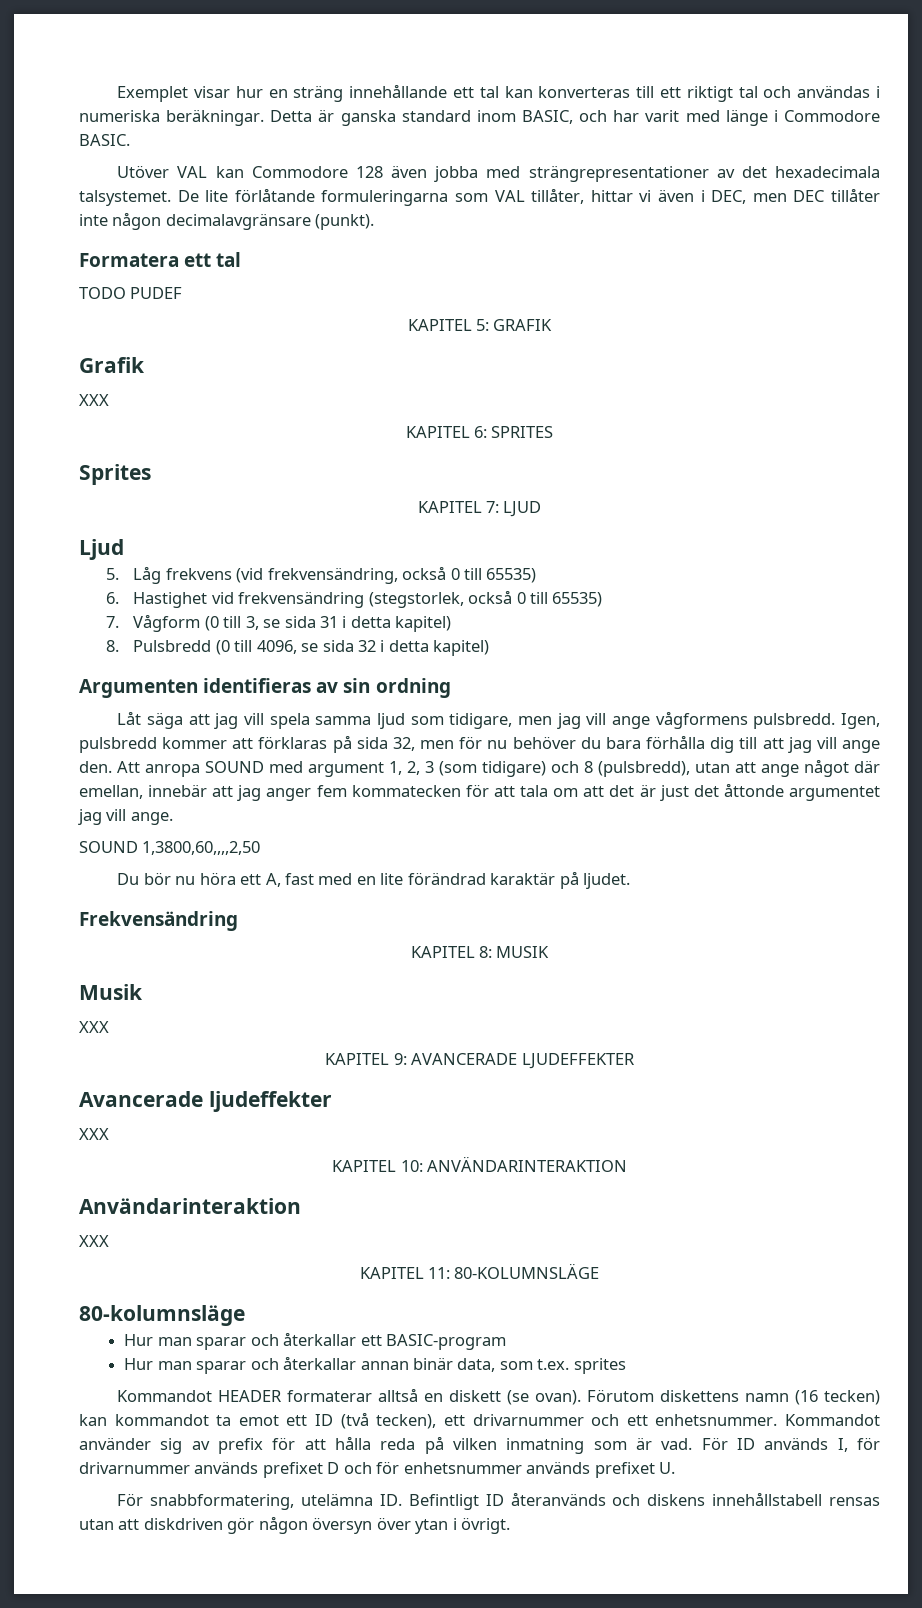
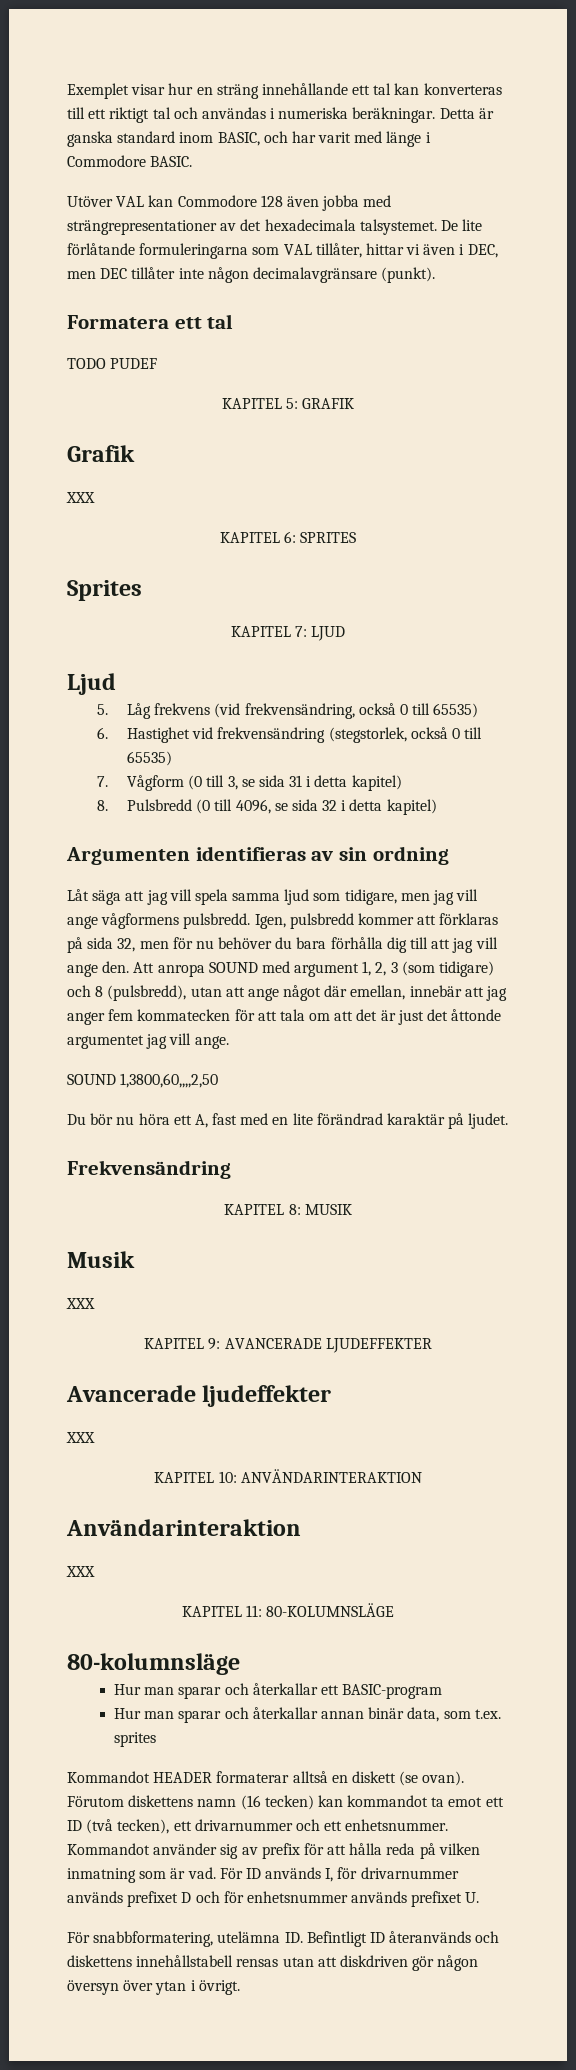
[647,1494,706,1506] diskens -> [67,1955,132,1967] diskettens

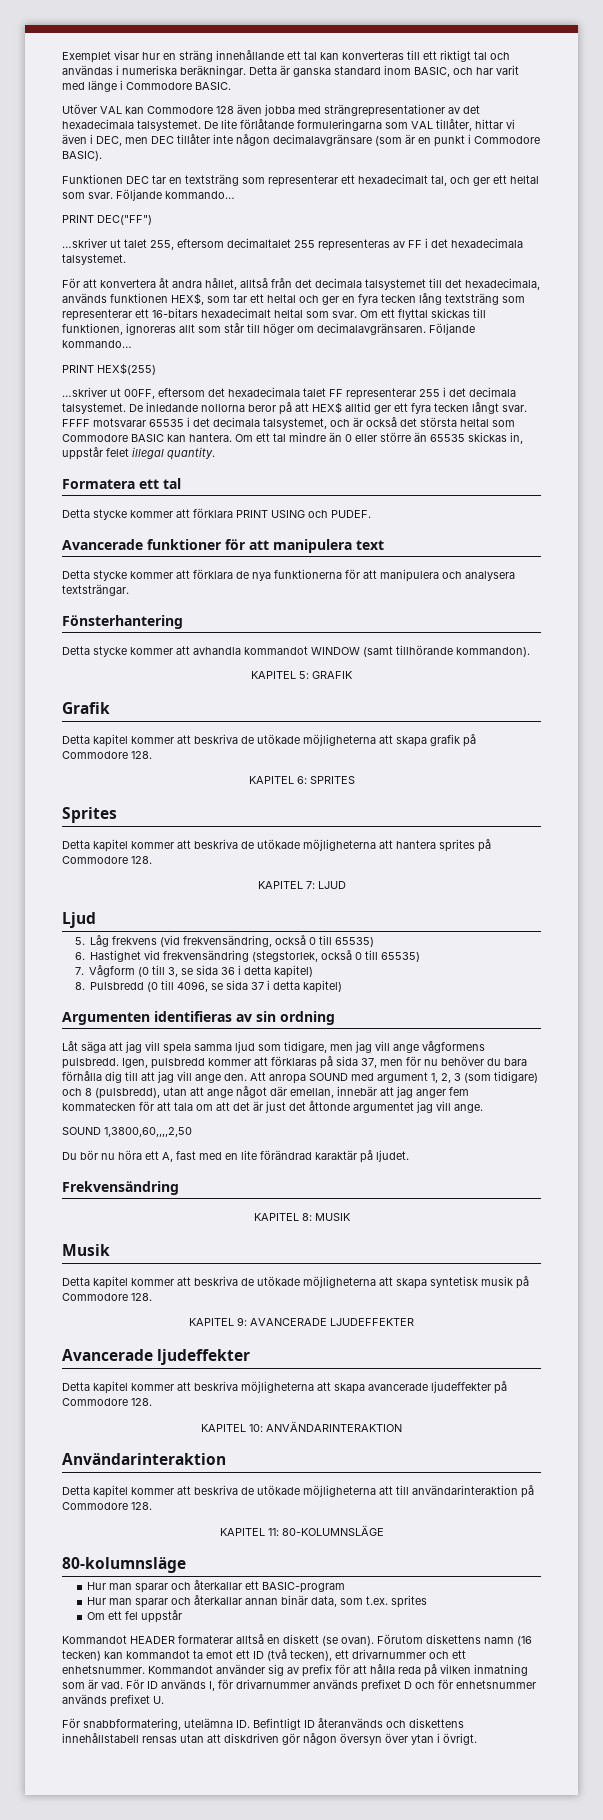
[381,267,436,283] [67,314,234,329] [67,358,158,369] [221,398,355,409] [67,445,135,462] [66,492,95,503] [219,531,357,543] [67,580,142,601] (punkt). // Formatera ett tal // TODO PUDEF // KAPITEL 5: GRAFIK // Grafik // XXX // KAPITEL 6: SPRITES // Sprites -> [375,134,540,147] [62,151,102,161] [62,174,539,187] [62,189,235,201] [62,215,152,225] [62,238,523,251] [62,254,126,265] [62,278,540,290] [62,293,525,305] [62,308,486,321] [62,323,475,335] [62,340,132,348] [62,363,156,375] [62,387,516,400] [62,402,527,415] [62,417,515,429] [62,432,523,444] [62,447,215,460] [62,478,181,489] [62,508,371,520] [62,539,384,553] [62,569,515,582] [62,584,129,596] [62,615,183,629] [62,645,530,657] [251,671,353,679] [62,702,110,714] [62,734,476,747] [62,751,152,759] [248,776,355,784] [62,807,117,823] [62,839,491,852] [62,856,152,864] (som är en punkt i Commodore BASIC). // Funktionen DEC tar en textsträng som representerar ett hexadecimalt tal, och ger ett heltal som svar. Följande kommando… // PRINT DEC("FF") // …skriver ut talet 255, eftersom decimaltalet 255 representeras av FF i det hexadecimala talsystemet. // För att konvertera åt andra hållet, alltså från det decimala talsystemet till det hexadecimala, används funktionen HEX$, som tar ett heltal och ger en fyra tecken lång textsträng som representerar ett 16-bitars hexadecimalt heltal som svar. Om ett flyttal skickas till funktionen, ignoreras allt som står till höger om decimalavgränsaren. Följande kommando… // PRINT HEX$(255) // …skriver ut 00FF, eftersom det hexadecimala talet FF representerar 255 i det decimala talsystemet. De inledande nollorna beror på att HEX$ alltid ger ett fyra tecken långt svar. FFFF motsvarar 65535 i det decimala talsystemet, och är också det största heltal som Commodore BASIC kan hantera. Om ett tal mindre än 0 eller större än 65535 skickas in, uppstår felet illegal quantity. // Formatera ett tal // Detta stycke kommer att förklara PRINT USING och PUDEF. // Avancerade funktioner för att manipulera text // Detta stycke kommer att förklara de nya funktionerna för att manipulera och analysera textsträngar. // Fönsterhantering // Detta stycke kommer att avhandla kommandot WINDOW (samt tillhörande kommandon). // KAPITEL 5: GRAFIK // Grafik // Detta kapitel kommer att beskriva de utökade möjligheterna att skapa grafik på Commodore 128. // KAPITEL 6: SPRITES // Sprites // Detta kapitel kommer att beskriva de utökade möjligheterna att hantera sprites på Commodore 128.
[289,775,303,787] 31 -> [221,967,236,975] 36
[322,800,338,811] 32 -> [251,982,265,990] 37
[117,938,136,952] 32, -> [361,1058,377,1068] 37,
[66,1298,95,1309] XXX -> [62,1276,529,1289] [62,1293,152,1301] Detta kapitel kommer att beskriva de utökade möjligheterna att skapa syntetisk musik på Commodore 128.
[66,1432,95,1443] [154,1469,422,1483] [66,1519,301,1536] [66,1566,95,1577] XXX // KAPITEL 10: ANVÄNDARINTERAKTION // Användarinteraktion // XXX -> [62,1381,507,1394] [62,1398,152,1406] [201,1421,402,1432] [62,1453,226,1465] [62,1485,534,1498] [62,1502,152,1510] Detta kapitel kommer att beskriva möjligheterna att skapa avancerade ljudeffekter på Commodore 128. // KAPITEL 10: ANVÄNDARINTERAKTION // Användarinteraktion // Detta kapitel kommer att beskriva de utökade möjligheterna att till användarinteraktion på Commodore 128.
(157, 1739) none -> [86,1610,182,1623] // Om ett fel uppstår

